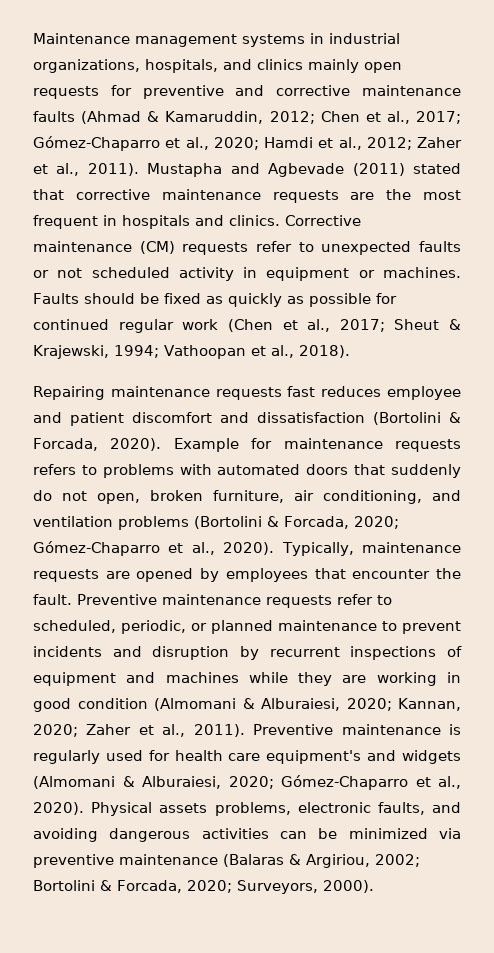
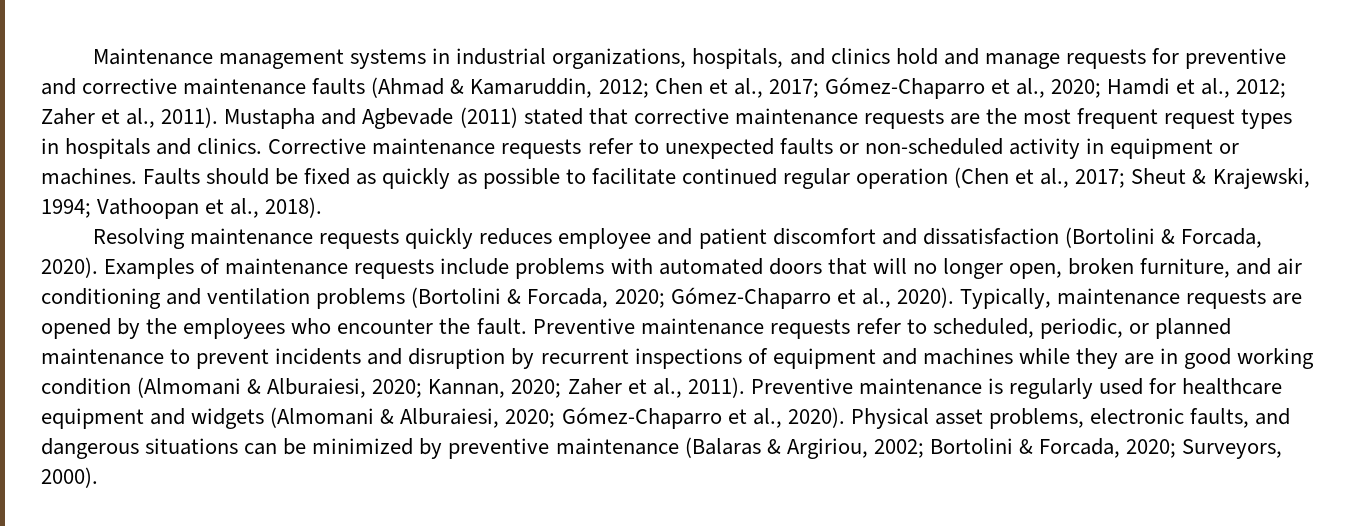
[308,59,402,73] mainly open -> [895,48,1060,69] hold and manage
(98, 222) none -> [1164,109,1293,129] request types
[139,241,175,254] (CM) -> (496, 146) none
[57,267,170,278] not scheduled -> [864,138,1003,155] non-scheduled
[375,293,397,304] for -> [565,168,676,185] to facilitate
[182,319,219,330] work -> [855,168,948,189] operation
[33,386,316,400] Repairing maintenance requests fast -> [93,228,474,249] Resolving maintenance requests quickly
[173,438,461,452] [33,464,97,475] Example for maintenance requests refers to -> [104,258,510,279] Examples of maintenance requests include
[390,464,461,478] [33,490,422,504] suddenly do not open, broken furniture, air conditioning, -> [872,258,1303,279] [41,288,161,309] will no longer open, broken furniture, and air conditioning
[225,568,346,582] employees that -> [146,318,332,339] the employees who
[376,672,437,686] working -> (1155, 359) none
(71, 705) none -> [1237,348,1315,369] working
[174,750,362,764] health care equipment's -> [1182,378,1283,395] [41,408,144,429] healthcare equipment
[159,803,208,813] assets -> [934,409,983,425] asset
[33,828,269,842] avoiding dangerous activities -> [41,438,239,459] dangerous situations
[438,828,461,839] via -> [419,438,443,459] by

